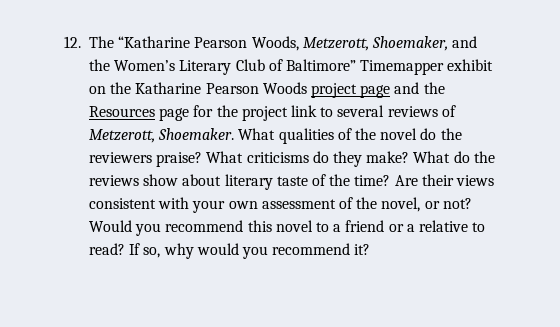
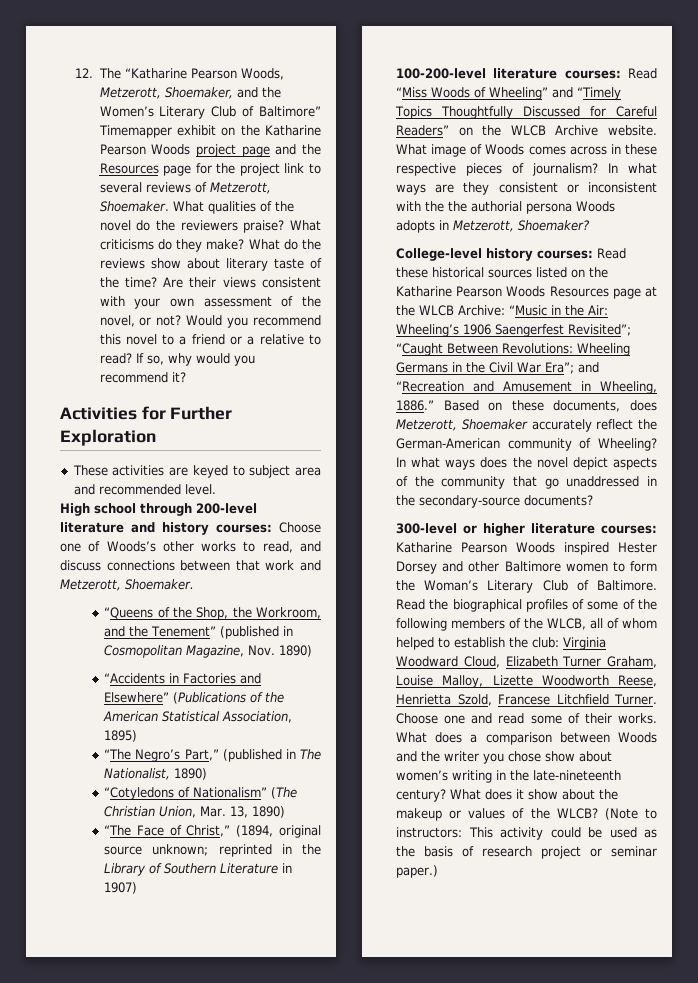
(371, 249) none -> [60,406,233,420] [60,429,156,446] [72,465,322,478] [73,484,216,495] [60,503,257,516] [60,522,321,535] [60,541,321,553] [60,560,321,571] [60,579,194,591] [104,607,321,620] [104,626,294,639] [104,645,313,658] [104,673,262,684] [104,692,285,704] [103,711,293,723] [104,730,138,742] [104,749,321,762] [104,768,208,780] [104,787,298,800] [104,806,286,818] [104,825,322,838] [104,844,321,857] [104,863,293,876] [104,882,138,894] [396,68,657,79] [396,87,621,100] [395,106,657,119] [396,125,657,136] [396,144,657,157] [396,163,657,176] [396,182,657,195] [396,201,615,214] [396,220,589,233] [396,248,626,261] [396,267,608,278] [396,286,657,299] [396,305,608,316] [396,324,631,337] [396,343,630,356] [396,362,599,374] [396,381,657,394] [396,400,657,412] [396,419,657,432] [396,438,657,451] [396,457,657,470] [396,476,657,489] [396,495,593,508] [396,523,657,536] [396,542,657,555] [396,561,657,574] [396,580,657,593] [396,599,657,612] [396,618,657,631] [396,637,606,650] [396,656,657,668] [396,675,657,688] [396,694,657,706] [396,713,657,724] [396,732,657,745] [396,751,612,764] [396,770,621,783] [396,789,618,802] [396,808,657,821] [396,827,657,840] [396,846,657,859] [396,865,438,878] // Activities for Further Exploration // These activities are keyed to subject area and recommended level. // High school through 200-level literature and history courses: Choose one of Woods’s other works to read, and discuss connections between that work and Metzerott, Shoemaker. // “Queens of the Shop, the Workroom, and the Tenement” (published in Cosmopolitan Magazine, Nov. 1890) // “Accidents in Factories and Elsewhere” (Publications of the American Statistical Association, 1895) // “The Negro’s Part,” (published in The Nationalist, 1890) // “Cotyledons of Nationalism” (The Christian Union, Mar. 13, 1890) // “The Face of Christ,” (1894, original source unknown; reprinted in the Library of Southern Literature in 1907) // 100-200-level literature courses: Read “Miss Woods of Wheeling” and “Timely Topics Thoughtfully Discussed for Careful Readers” on the WLCB Archive website. What image of Woods comes across in these respective pieces of journalism? In what ways are they consistent or inconsistent with the the authorial persona Woods adopts in Metzerott, Shoemaker? // College-level history courses: Read these historical sources listed on the Katharine Pearson Woods Resources page at the WLCB Archive: “Music in the Air: Wheeling’s 1906 Saengerfest Revisited”; “Caught Between Revolutions: Wheeling Germans in the Civil War Era”; and “Recreation and Amusement in Wheeling, 1886.” Based on these documents, does Metzerott, Shoemaker accurately reflect the German-American community of Wheeling? In what ways does the novel depict aspects of the community that go unaddressed in the secondary-source documents? // 300-level or higher literature courses: Katharine Pearson Woods inspired Hester Dorsey and other Baltimore women to form the Woman’s Literary Club of Baltimore. Read the biographical profiles of some of the following members of the WLCB, all of whom helped to establish the club: Virginia Woodward Cloud, Elizabeth Turner Graham, Louise Malloy, Lizette Woodworth Reese, Henrietta Szold, Francese Litchfield Turner. Choose one and read some of their works. What does a comparison between Woods and the writer you chose show about women’s writing in the late-nineteenth century? What does it show about the makeup or values of the WLCB? (Note to instructors: This activity could be used as the basis of research project or seminar paper.)

